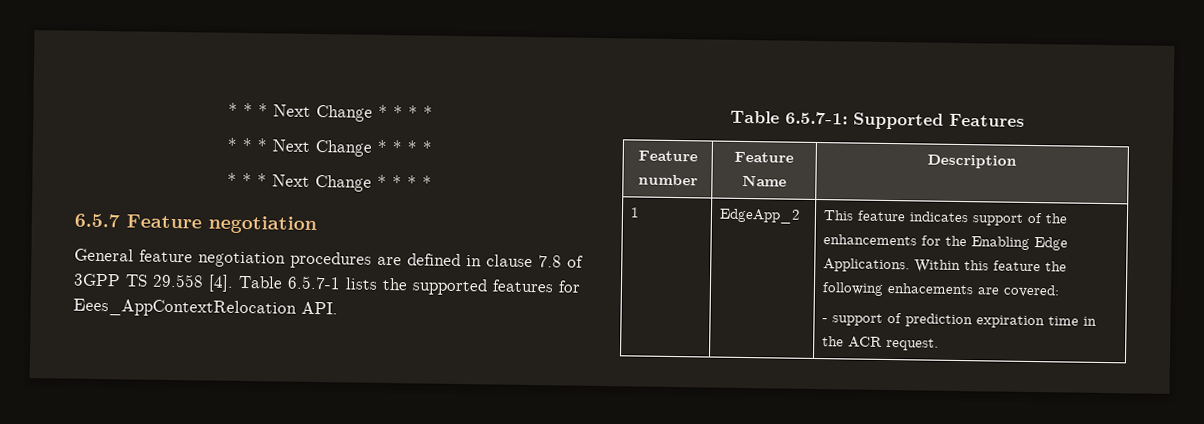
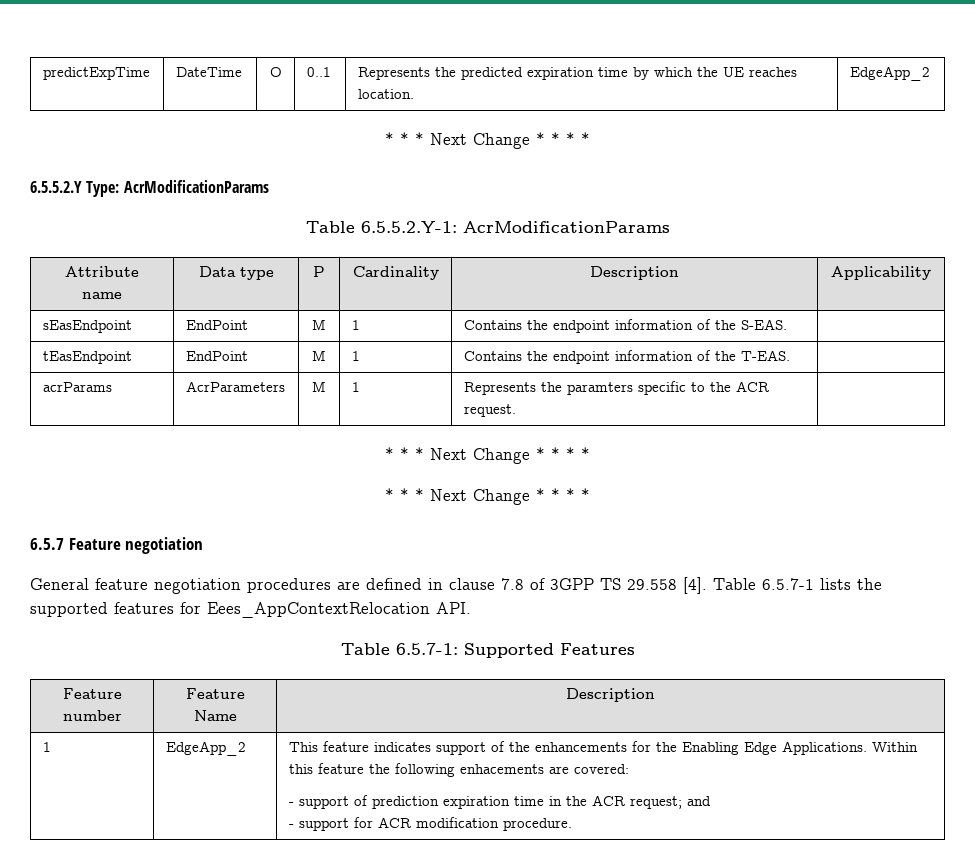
[227,102,433,122] * * * Next Change * * * * -> [42,67,150,80] [175,67,242,77] [269,67,282,77] [306,67,331,77] [357,67,797,80] [357,89,414,99] [849,66,930,81] [385,132,590,149] [30,180,269,197] [305,221,670,233] [65,266,139,277] [82,292,122,299] [198,266,274,280] [313,266,325,277] [352,266,439,280] [590,266,679,280] [831,266,931,280] [42,320,132,333] [185,320,248,330] [312,319,326,330] [351,320,360,330] [463,319,787,333] [42,351,132,364] [185,351,248,361] [312,350,326,361] [351,351,360,361] [463,350,790,364] [42,382,112,392] [185,381,285,392] [312,381,326,392] [351,382,360,392] [463,381,769,395] [463,404,516,417] predictExpTime | DateTime | O | 0..1 | Represents the predicted expiration time by which the UE reaches location. | EdgeApp_2 // * * * Next Change * * * * // 6.5.5.2.Y Type: AcrModificationParams // Table 6.5.5.2.Y-1: AcrModificationParams // Attribute name | Data type | P | Cardinality | Description | Applicability // sEasEndpoint | EndPoint | M | 1 | Contains the endpoint information of the S-EAS. | // tEasEndpoint | EndPoint | M | 1 | Contains the endpoint information of the T-EAS. | // acrParams | AcrParameters | M | 1 | Represents the paramters specific to the ACR request. |
[886,337,940,351] request. -> [629,796,711,809] [288,817,572,831] request; and // - support for ACR modification procedure.

